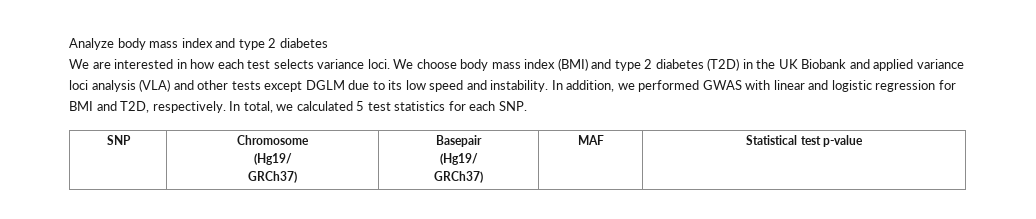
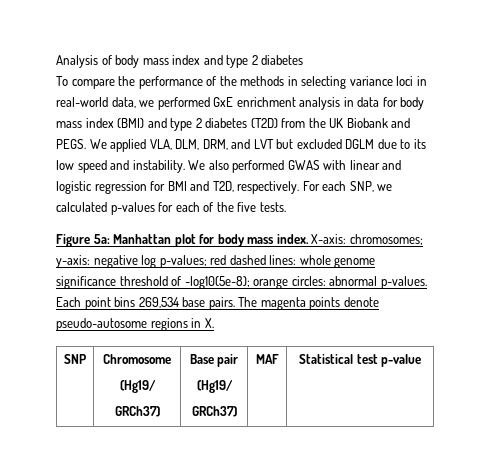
[69,38,114,50] Analyze -> [56,55,112,68] Analysis of
[69,59,457,69] We are interested in how each test selects variance loci. We choose -> [56,76,427,89] [56,97,398,110] To compare the performance of the methods in selecting variance loci in real-world data, we performed GxE enrichment analysis in data for
[742,59,753,69] in -> [281,118,306,128] from
[873,59,964,71] [69,79,303,92] applied variance loci analysis (VLA) and other tests except -> [56,139,342,152] PEGS. We applied VLA, DLM, DRM, and LVT but excluded
[551,80,635,92] In addition, we -> [188,160,229,170] We also
[229,101,527,113] In total, we calculated 5 test statistics for each SNP. -> [302,181,393,192] [56,202,286,215] [56,234,423,247] [56,255,376,268] [56,276,427,289] [56,297,379,310] [56,318,214,331] For each SNP, we calculated p-values for each of the five tests. // Figure 5a: Manhattan plot for body mass index. X-axis: chromosomes; y-axis: negative log p-values; red dashed lines: whole genome significance threshold of -log10(5e-8); orange circles: abnormal p-values. Each point bins 269,534 base pairs. The magenta points denote pseudo-autosome regions in X.
[436,135,482,147] Basepair -> [189,354,239,367] Base pair

